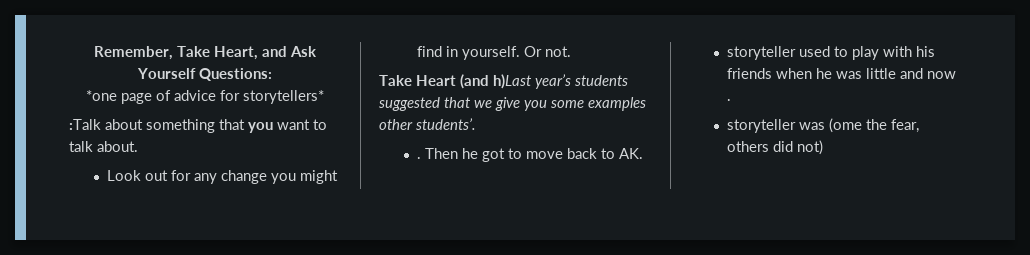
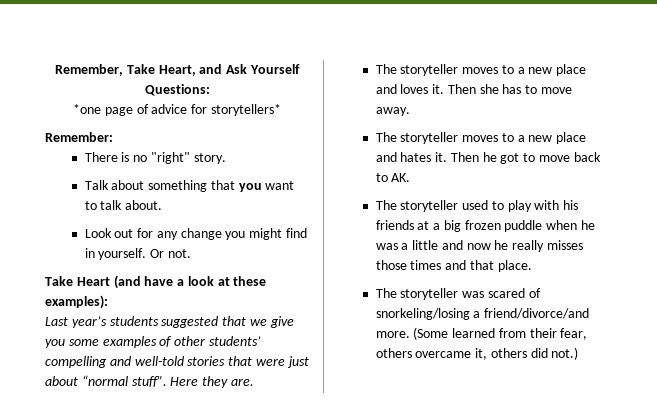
[69,119,101,130] :Talk -> [45,132,113,142] [84,152,226,164] [84,180,109,190] Remember: // There is no "right" story. // Talk
[493,74,532,89] h)Last -> [144,276,267,286] [45,295,108,309] [45,317,68,326] have a look at these examples): // Last
[379,118,476,130] [416,157,421,159] other students’. // . -> [159,336,261,347] [45,356,309,368] [45,375,254,388] [375,64,587,76] [375,84,573,94] [375,107,410,116] [375,132,587,144] [375,152,448,162] of other students’ compelling and well-told stories that were just about “normal stuff”. Here they are. // The storyteller moves to a new place and loves it. Then she has to move away. // The storyteller moves to a new place and hates it.
(643, 153) none -> [375,200,397,210] The
(772, 73) none -> [417,220,543,232] at a big frozen puddle
(862, 75) none -> [401,243,409,250] a
[726,99,731,101] [726,118,919,133] [726,140,823,155] . // storyteller was (ome the fear, others did not) -> [494,240,584,252] [375,260,532,272] [375,288,541,300] [375,308,590,320] [375,327,588,340] [375,347,579,360] he really misses those times and that place. // The storyteller was scared of snorkeling/losing a friend/divorce/and more. (Some learned from their fear, others overcame it, others did not.)

